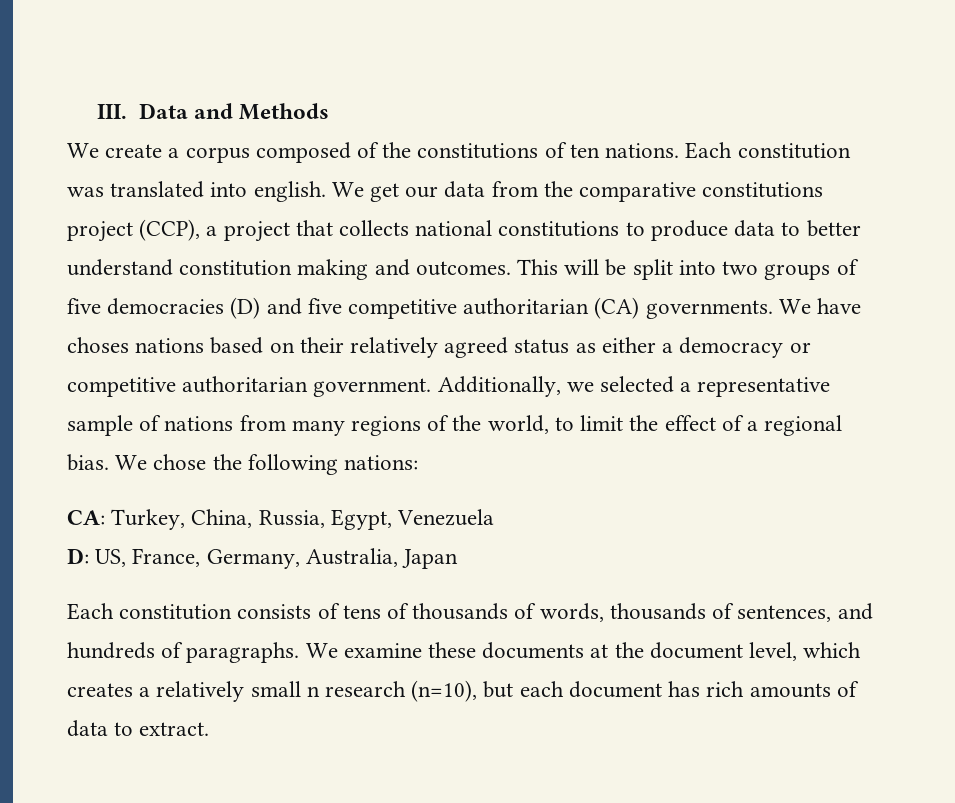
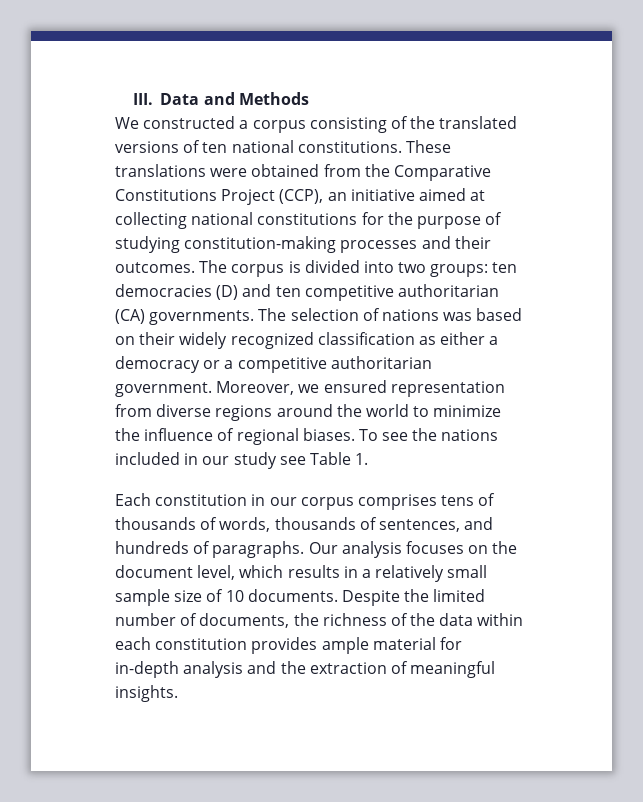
[105,144,163,158] create -> [143,116,236,129] constructed
[255,142,851,163] [67,181,824,202] [67,219,861,242] [67,259,859,280] [67,298,101,314] composed of the constitutions of ten nations. Each constitution was translated into english. We get our data from the comparative constitutions project (CCP), a project that collects national constitutions to produce data to better understand constitution making and outcomes. This will be split into two groups of five -> [309,116,518,133] [115,140,451,153] [115,164,491,181] [115,188,486,205] [115,212,503,229] [115,236,491,253] [115,260,518,277] consisting of the translated versions of ten national constitutions. These translations were obtained from the Comparative Constitutions Project (CCP), an initiative aimed at collecting national constitutions for the purpose of studying constitution-making processes and their outcomes. The corpus is divided into two groups: ten
[307,298,342,314] five -> [275,286,301,297] ten
[778,298,862,314] [67,337,570,358] We have choses nations based on their relatively agreed status -> [258,308,523,321] [115,332,415,349] The selection of nations was based on their widely recognized classification
(811, 347) none -> [224,360,234,369] a
[437,376,831,397] [67,415,843,436] [67,454,419,475] [67,509,495,530] [67,548,459,569] [67,603,340,620] Additionally, we selected a representative sample of nations from many regions of the world, to limit the effect of a regional bias. We chose the following nations: // CA: Turkey, China, Russia, Egypt, Venezuela // D: US, France, Germany, Australia, Japan // Each constitution consists of -> [216,380,505,397] [115,404,502,421] [115,428,499,445] [115,452,369,469] [115,493,437,510] Moreover, we ensured representation from diverse regions around the world to minimize the influence of regional biases. To see the nations included in our study see Table 1. // Each constitution in our corpus comprises
[305,642,609,659] We examine these documents at -> [308,541,489,558] Our analysis focuses on
[67,683,133,697] creates -> [287,565,358,578] results in
[306,680,859,702] [67,720,210,737] n research (n=10), but each document has rich amounts of data to extract. -> [115,589,486,606] [115,613,524,628] [115,637,462,654] [115,661,496,678] [115,685,178,702] sample size of 10 documents. Despite the limited number of documents, the richness of the data within each constitution provides ample material for in-depth analysis and the extraction of meaningful insights.

